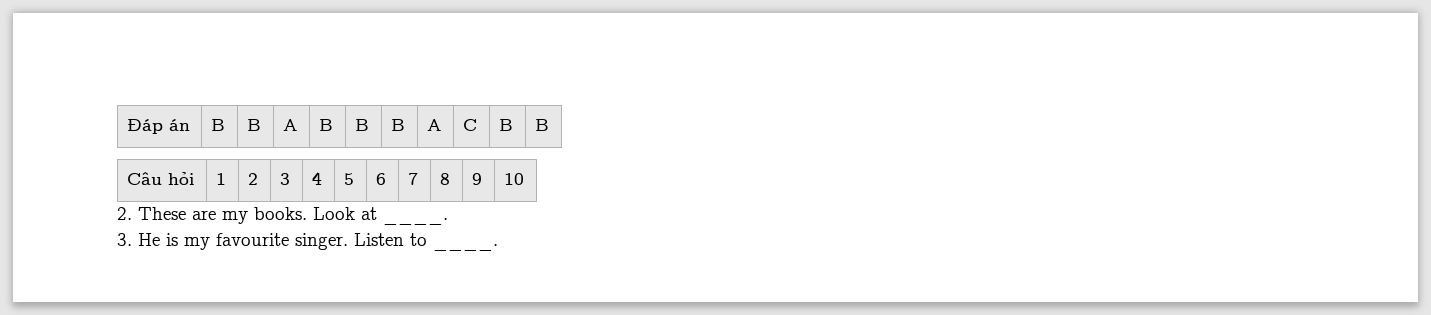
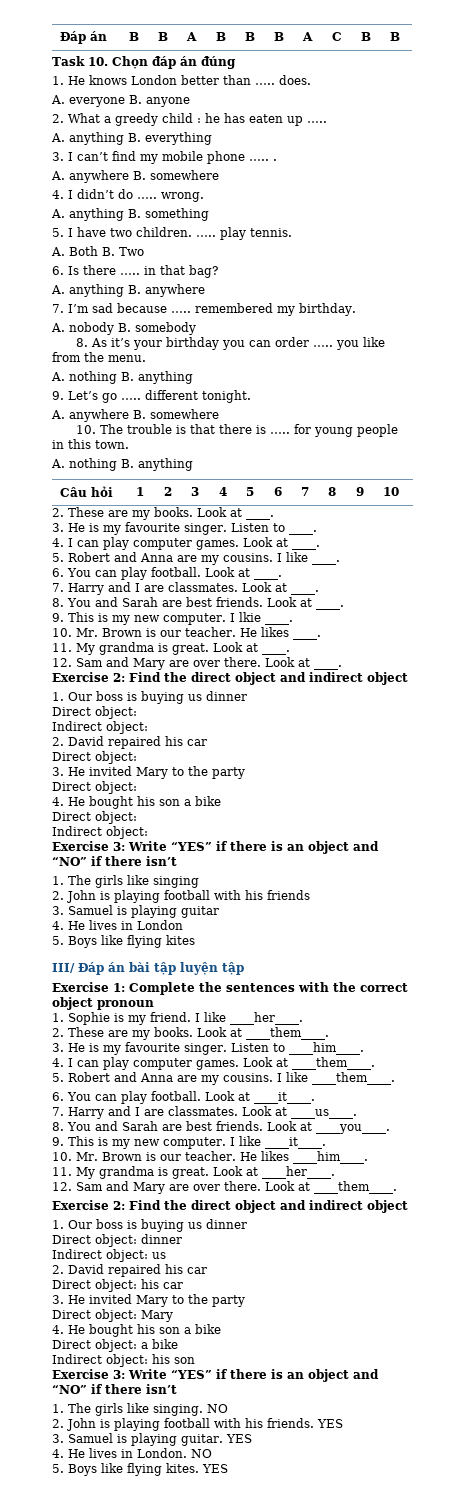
(550, 125) none -> [52,56,236,69] [52,75,311,85] [51,95,190,107] [52,113,327,126] [51,132,212,145] [52,151,277,164] [51,170,219,183] [52,189,204,202] [51,208,209,221] [52,227,292,240] [51,246,144,256] [52,265,218,278] [51,284,205,297] [52,303,356,316] [51,322,196,335] [75,337,385,350] [52,352,146,362] [51,371,193,384] [52,390,251,403] [51,409,219,422] [75,424,398,437] [52,439,129,449] [51,458,193,471] // Task 10. Chọn đáp án đúng // 1. He knows London better than ….. does. // A. everyone B. anyone // 2. What a greedy child : he has eaten up ….. // A. anything B. everything // 3. I can’t find my mobile phone ….. . // A. anywhere B. somewhere // 4. I didn’t do ….. wrong. // A. anything B. something // 5. I have two children. ….. play tennis. // A. Both B. Two // 6. Is there ….. in that bag? // A. anything B. anywhere // 7. I’m sad because ….. remembered my birthday. // A. nobody B. somebody // 8. As it’s your birthday you can order ….. you like from the menu. // A. nothing B. anything // 9. Let’s go ….. different tonight. // A. anywhere B. somewhere // 10. The trouble is that there is ….. for young people in this town. // A. nothing B. anything
(498, 247) none -> [52,537,320,550] [52,552,340,565] [52,567,282,580] [52,582,319,595] [52,597,344,610] [52,612,293,625] [52,627,321,640] [52,642,290,655] [52,657,342,670] [52,672,408,685] [52,691,247,704] [52,706,137,719] [52,721,148,734] [52,736,207,749] [52,751,137,764] [52,766,245,779] [52,781,137,794] [52,796,221,809] [52,811,137,824] [52,826,148,839] [52,841,379,854] [52,856,177,866] [52,875,199,888] [52,890,310,903] [52,905,219,918] [52,920,183,930] [52,935,195,948] [52,962,244,975] [52,982,408,995] [52,997,154,1010] [52,1012,303,1025] [52,1027,329,1040] [52,1042,364,1055] [52,1057,375,1070] [52,1072,395,1085] [52,1091,315,1104] [52,1106,357,1119] [52,1121,390,1134] [52,1136,326,1149] [52,1151,368,1164] [52,1166,335,1179] [52,1181,397,1194] [52,1200,408,1213] [52,1219,247,1232] [52,1234,182,1247] [52,1249,166,1262] [52,1264,207,1277] [52,1279,183,1292] [52,1294,245,1307] [52,1309,173,1322] [52,1324,221,1337] [52,1339,178,1352] [52,1354,195,1367] [52,1369,379,1382] [52,1384,177,1394] [52,1403,228,1416] [52,1418,343,1431] [52,1433,252,1446] [52,1448,212,1458] [52,1463,228,1476] // 4. I can play computer games. Look at ____. // 5. Robert and Anna are my cousins. I like ____. // 6. You can play football. Look at ____. // 7. Harry and I are classmates. Look at ____. // 8. You and Sarah are best friends. Look at ____. // 9. This is my new computer. I lkie ____. // 10. Mr. Brown is our teacher. He likes ____. // 11. My grandma is great. Look at ____. // 12. Sam and Mary are over there. Look at ____. // Exercise 2: Find the direct object and indirect object // 1. Our boss is buying us dinner // Direct object: // Indirect object: // 2. David repaired his car // Direct object: // 3. He invited Mary to the party // Direct object: // 4. He bought his son a bike // Direct object: // Indirect object: // Exercise 3: Write “YES” if there is an object and “NO” if there isn’t // 1. The girls like singing // 2. John is playing football with his friends // 3. Samuel is playing guitar // 4. He lives in London // 5. Boys like flying kites // III/ Đáp án bài tập luyện tập // Exercise 1: Complete the sentences with the correct object pronoun // 1. Sophie is my friend. I like ____her____. // 2. These are my books. Look at ____them____. // 3. He is my favourite singer. Listen to ____him____. // 4. I can play computer games. Look at ____them____. // 5. Robert and Anna are my cousins. I like ____them____. // 6. You can play football. Look at ____it____. // 7. Harry and I are classmates. Look at ____us____. // 8. You and Sarah are best friends. Look at ____you____. // 9. This is my new computer. I like ____it____. // 10. Mr. Brown is our teacher. He likes ____him____. // 11. My grandma is great. Look at ____her____. // 12. Sam and Mary are over there. Look at ____them____. // Exercise 2: Find the direct object and indirect object // 1. Our boss is buying us dinner // Direct object: dinner // Indirect object: us // 2. David repaired his car // Direct object: his car // 3. He invited Mary to the party // Direct object: Mary // 4. He bought his son a bike // Direct object: a bike // Indirect object: his son // Exercise 3: Write “YES” if there is an object and “NO” if there isn’t // 1. The girls like singing. NO // 2. John is playing football with his friends. YES // 3. Samuel is playing guitar. YES // 4. He lives in London. NO // 5. Boys like flying kites. YES

